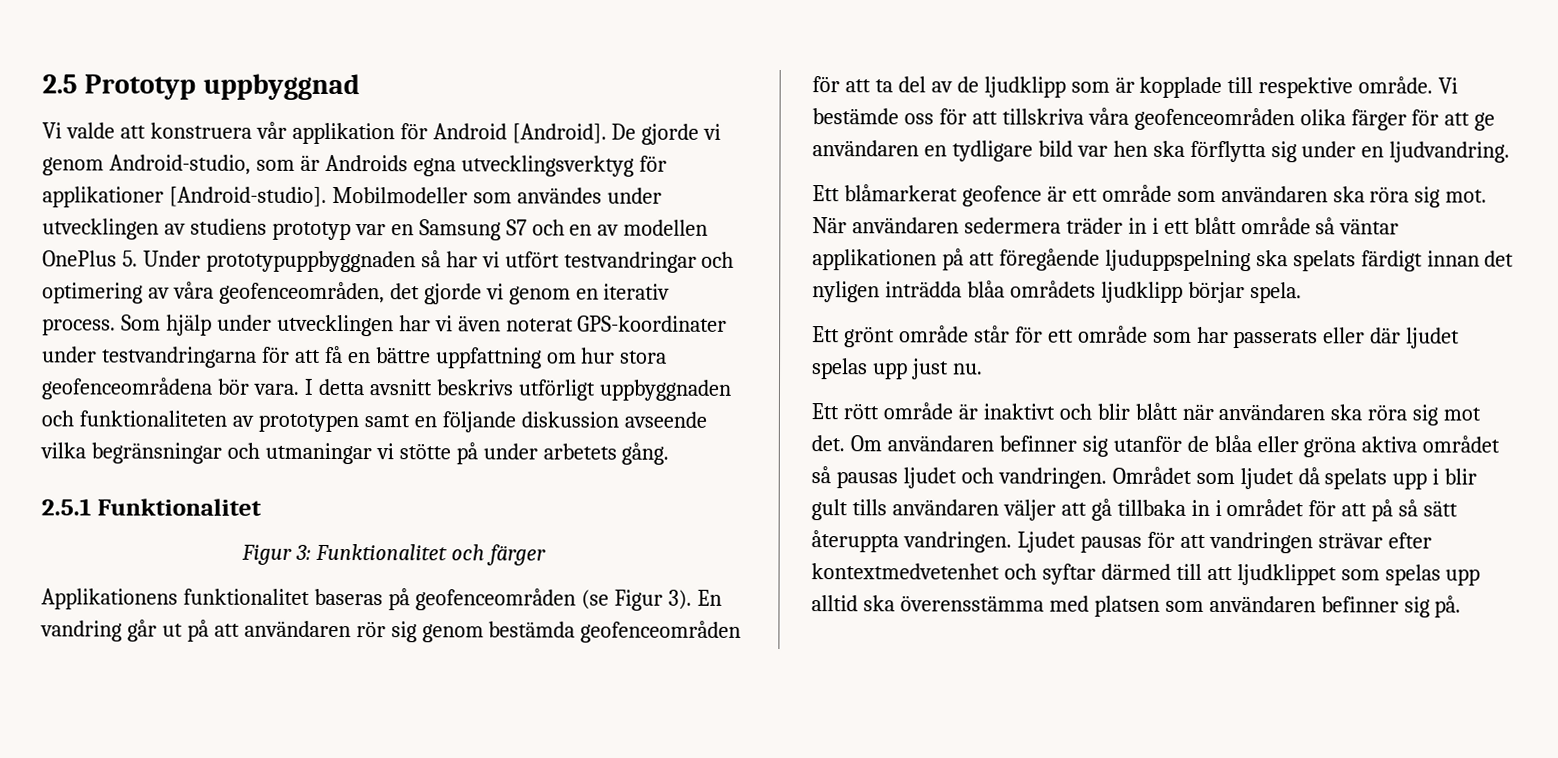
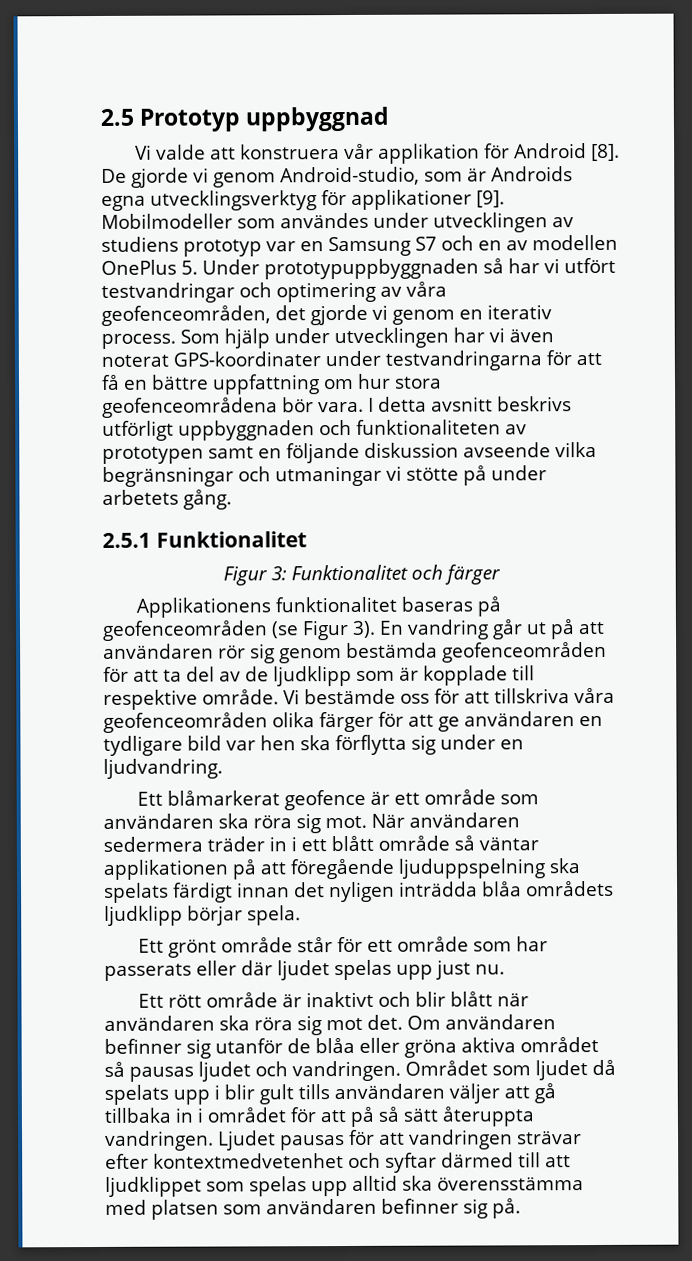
[511,123,607,144] [Android]. -> [590,143,620,162] [8].
[168,186,327,207] [Android-studio]. -> [476,190,505,208] [9].

